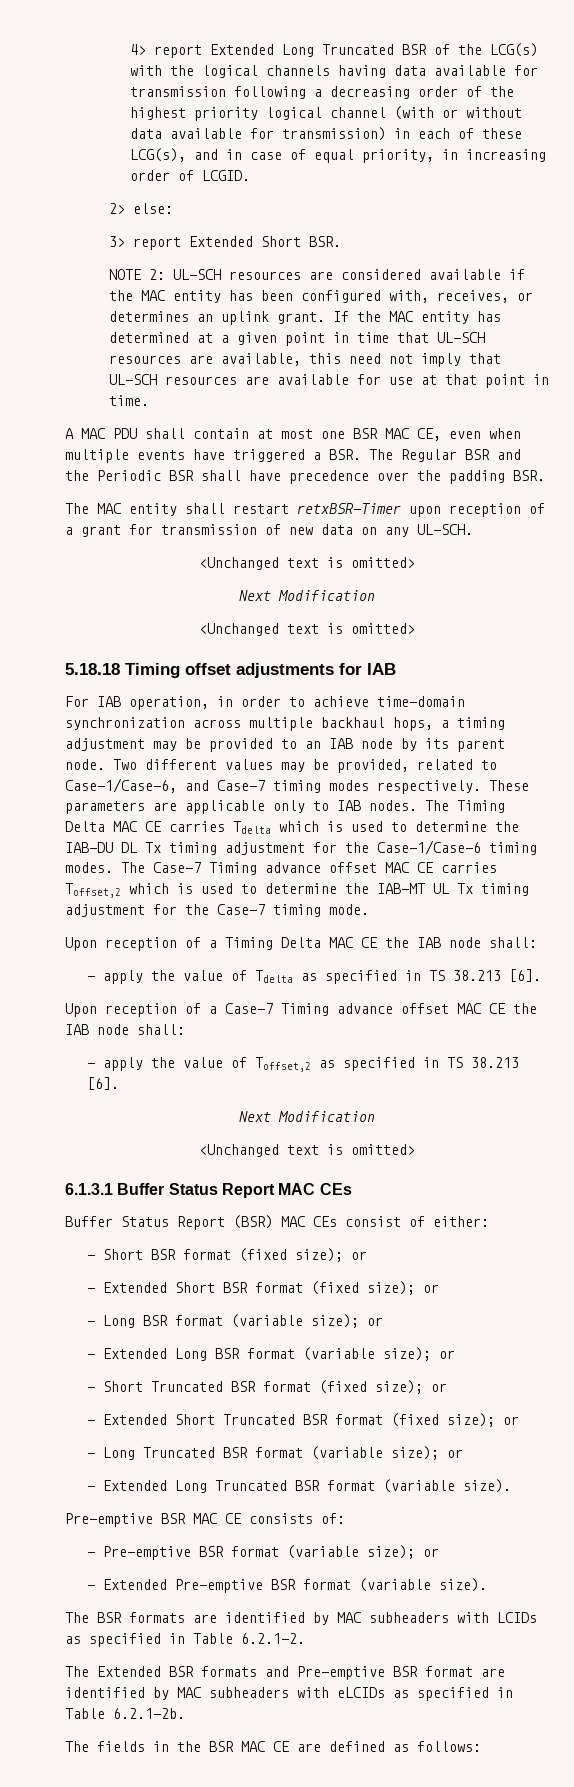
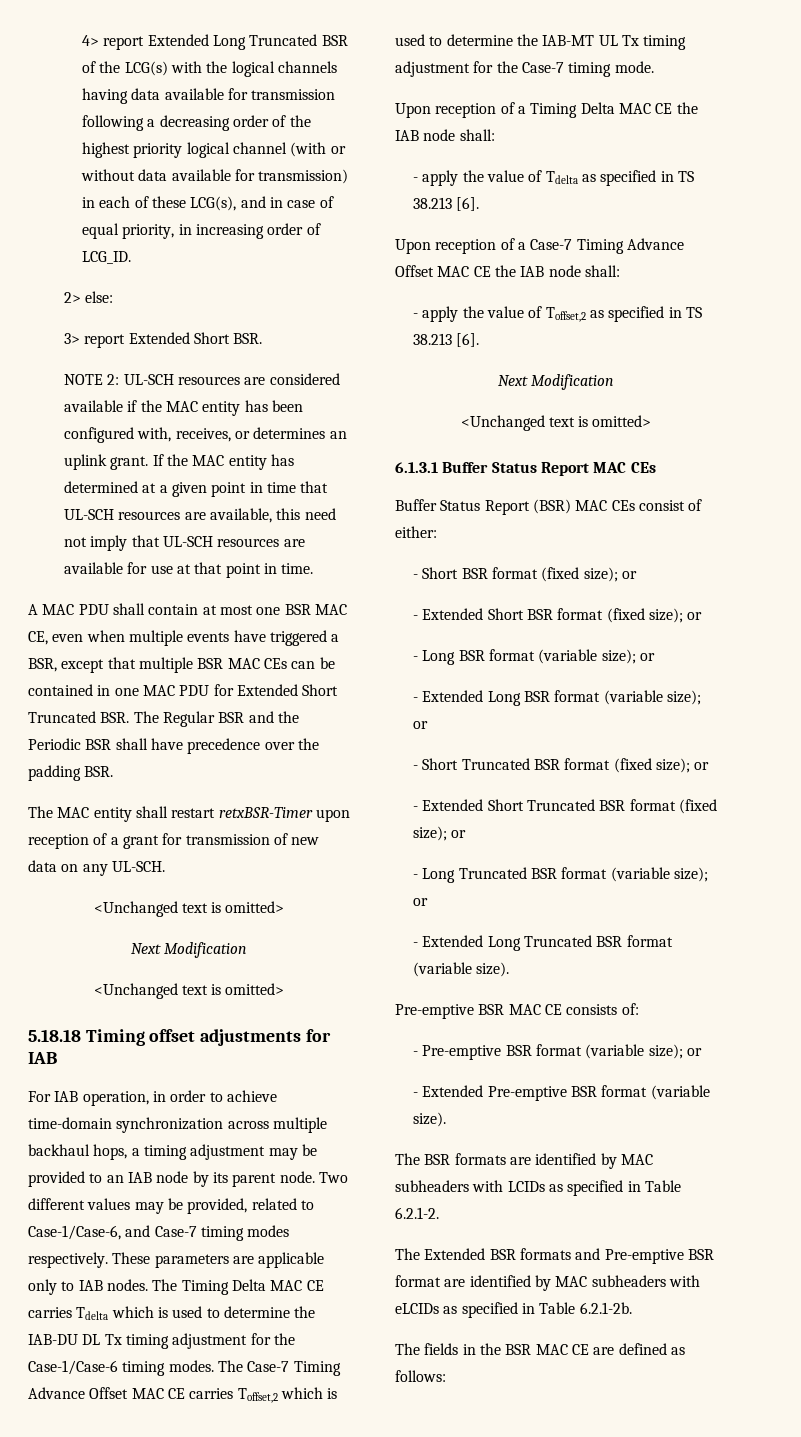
[202,170,251,181] LCGID. -> [81,251,131,264] LCG_ID.
(321, 456) none -> [28,657,335,673] [28,684,339,696] [28,711,96,723] BSR, except that multiple BSR MAC CEs can be contained in one MAC PDU for Extended Short Truncated
[265,862,377,873] advance offset -> [28,1387,129,1399] Advance Offset
[337,1003,449,1014] advance offset -> [626,238,684,250] [395,265,434,277] Advance Offset

